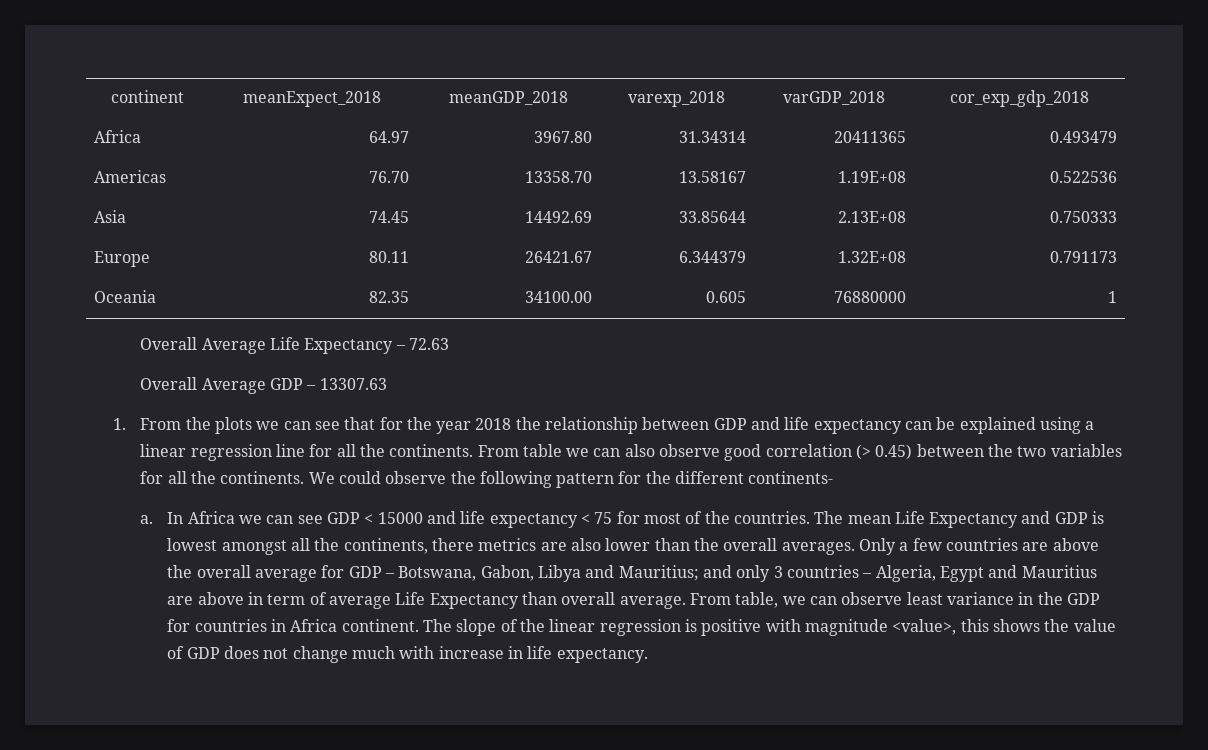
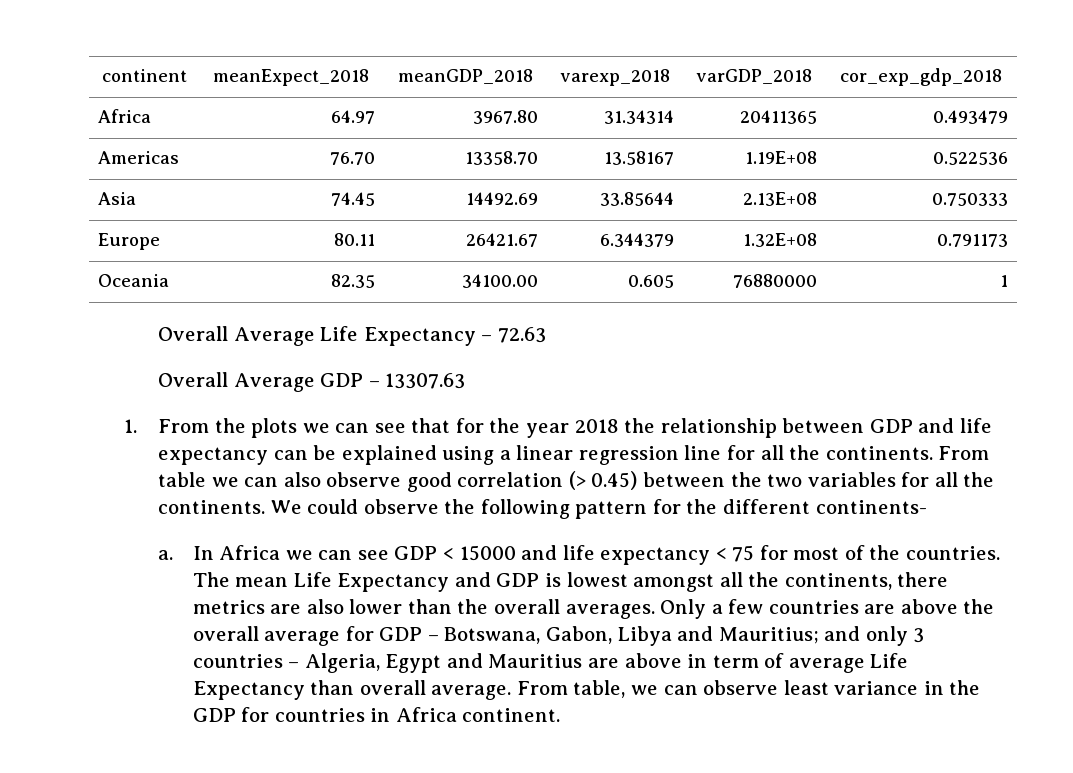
[423,619,1116,636] [167,646,648,663] The slope of the linear regression is positive with magnitude <value>, this shows the value of GDP does not change much with increase in life expectancy. -> (561, 715) none

